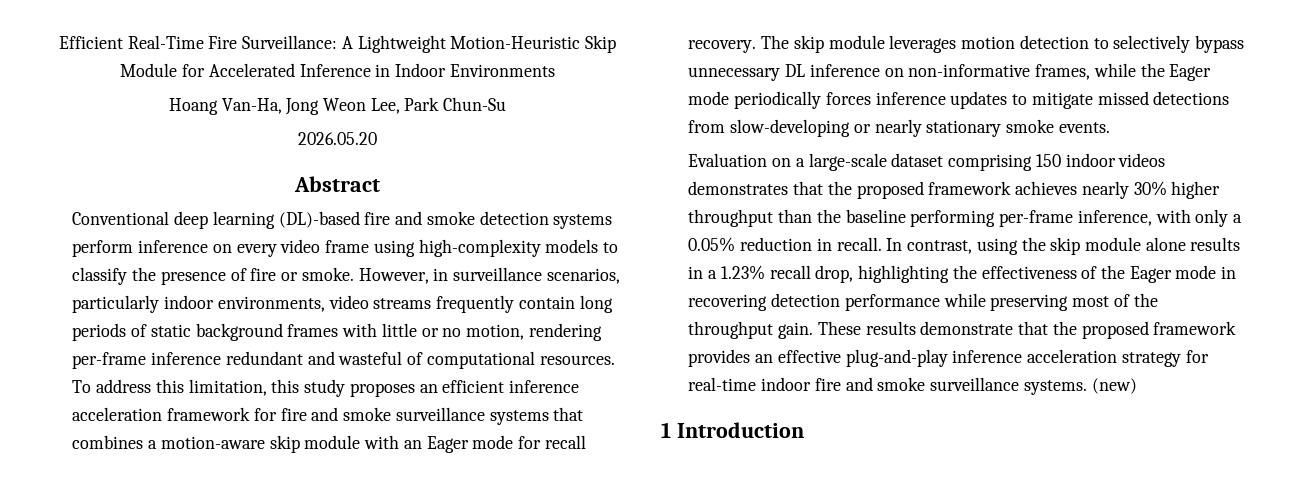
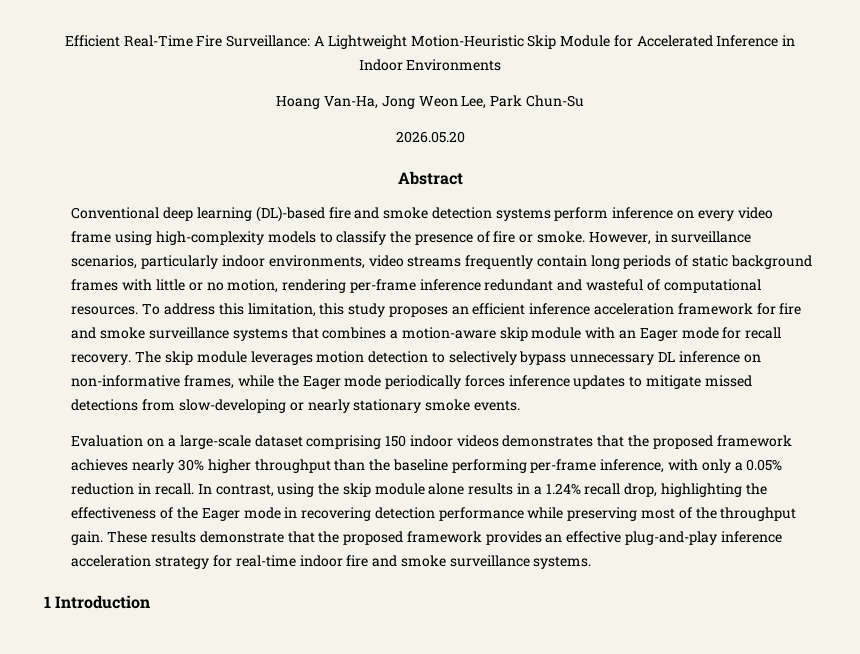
[720,265,765,280] 1.23% -> [545,483,581,495] 1.24%
[1091,378,1137,394] (new) -> (592, 562) none

